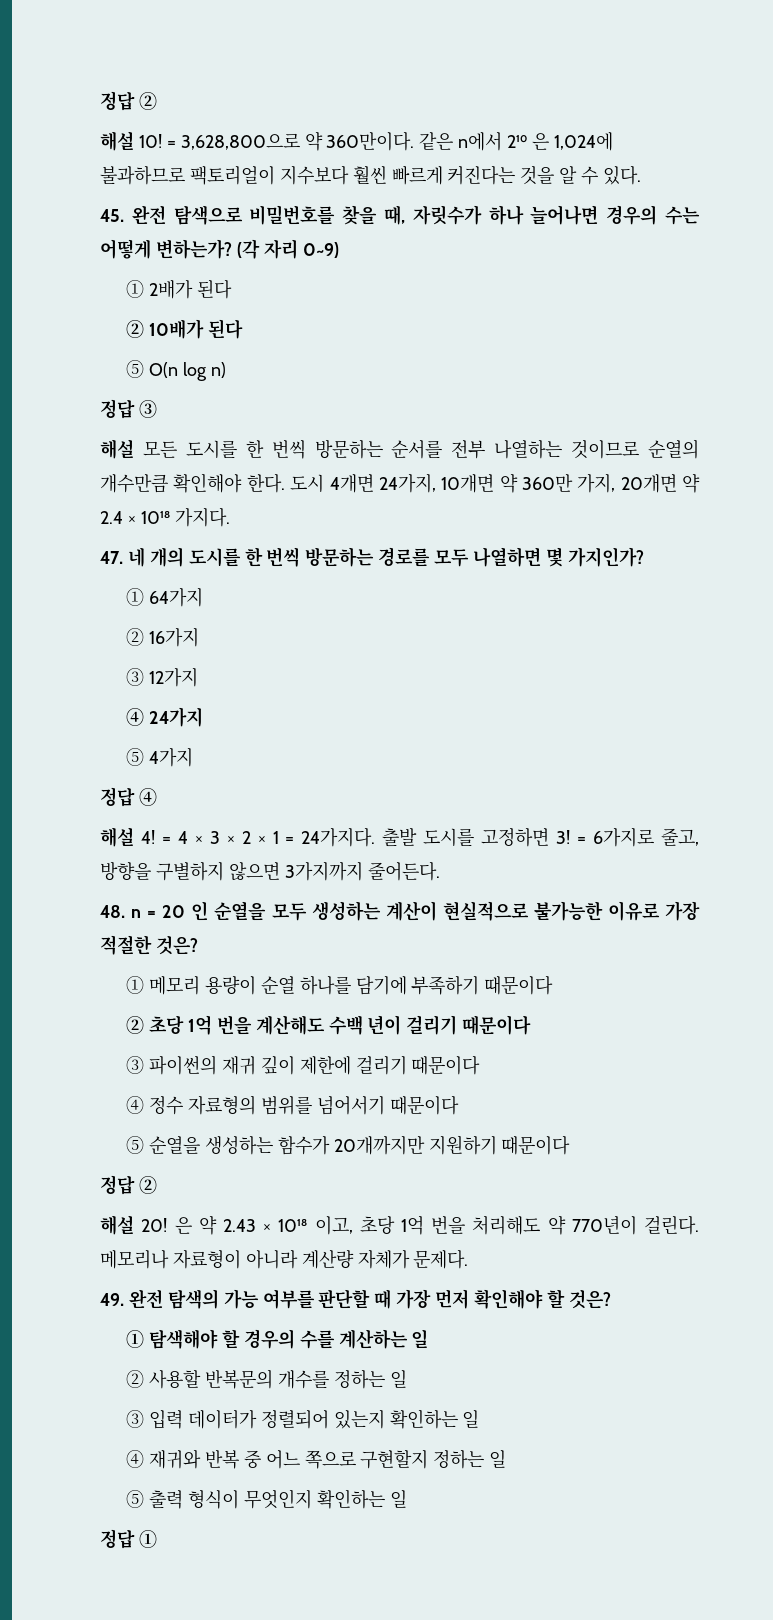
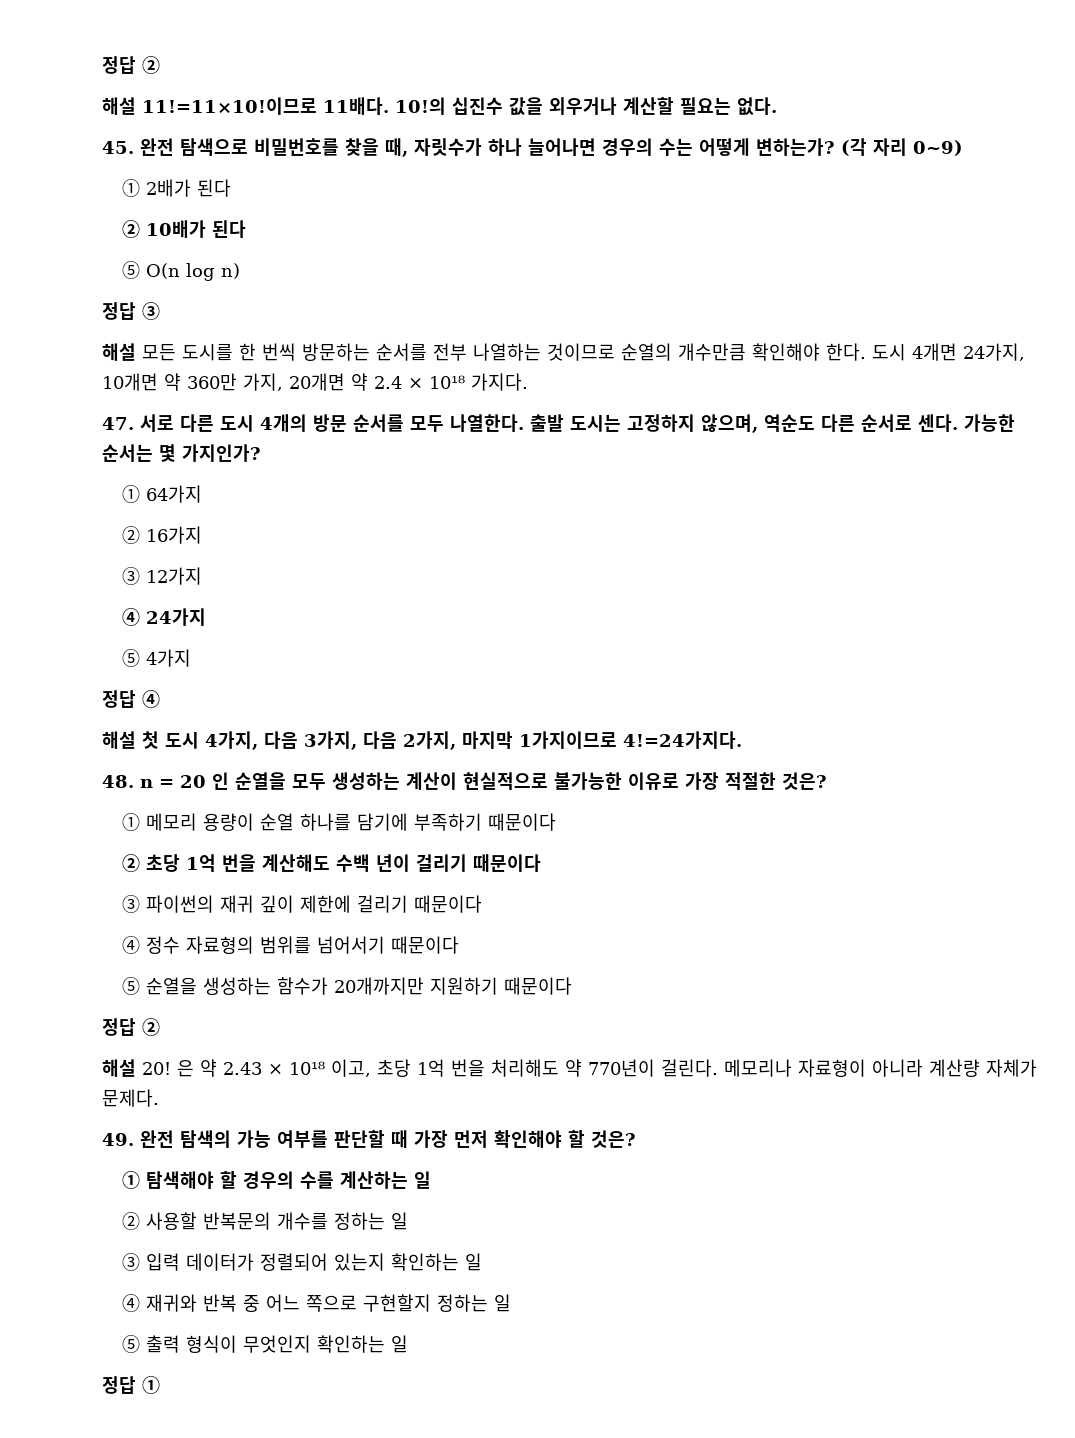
[100,91,157,111] [100,131,613,151] [100,165,641,185] 정답 ② // 해설 10! = 3,628,800으로 약 360만이다. 같은 n에서 2¹⁰ 은 1,024에 불과하므로 팩토리얼이 지수보다 훨씬 빠르게 커진다는 것을 알 수 있다. -> [101,56,160,74] [101,97,777,115] 정답 ② // 해설 11!=11×10!이므로 11배다. 10!의 십진수 값을 외우거나 계산할 필요는 없다.
[127,547,541,567] 네 개의 도시를 한 번씩 방문하는 경로를 모두 나열하면 -> [139,414,1015,433] [101,444,153,462] 서로 다른 도시 4개의 방문 순서를 모두 나열한다. 출발 도시는 고정하지 않으며, 역순도 다른 순서로 센다. 가능한 순서는
[141,827,699,847] [100,861,440,881] 4! = 4 × 3 × 2 × 1 = 24가지다. 출발 도시를 고정하면 3! = 6가지로 줄고, 방향을 구별하지 않으면 3가지까지 줄어든다. -> [141,731,742,750] 첫 도시 4가지, 다음 3가지, 다음 2가지, 마지막 1가지이므로 4!=24가지다.

